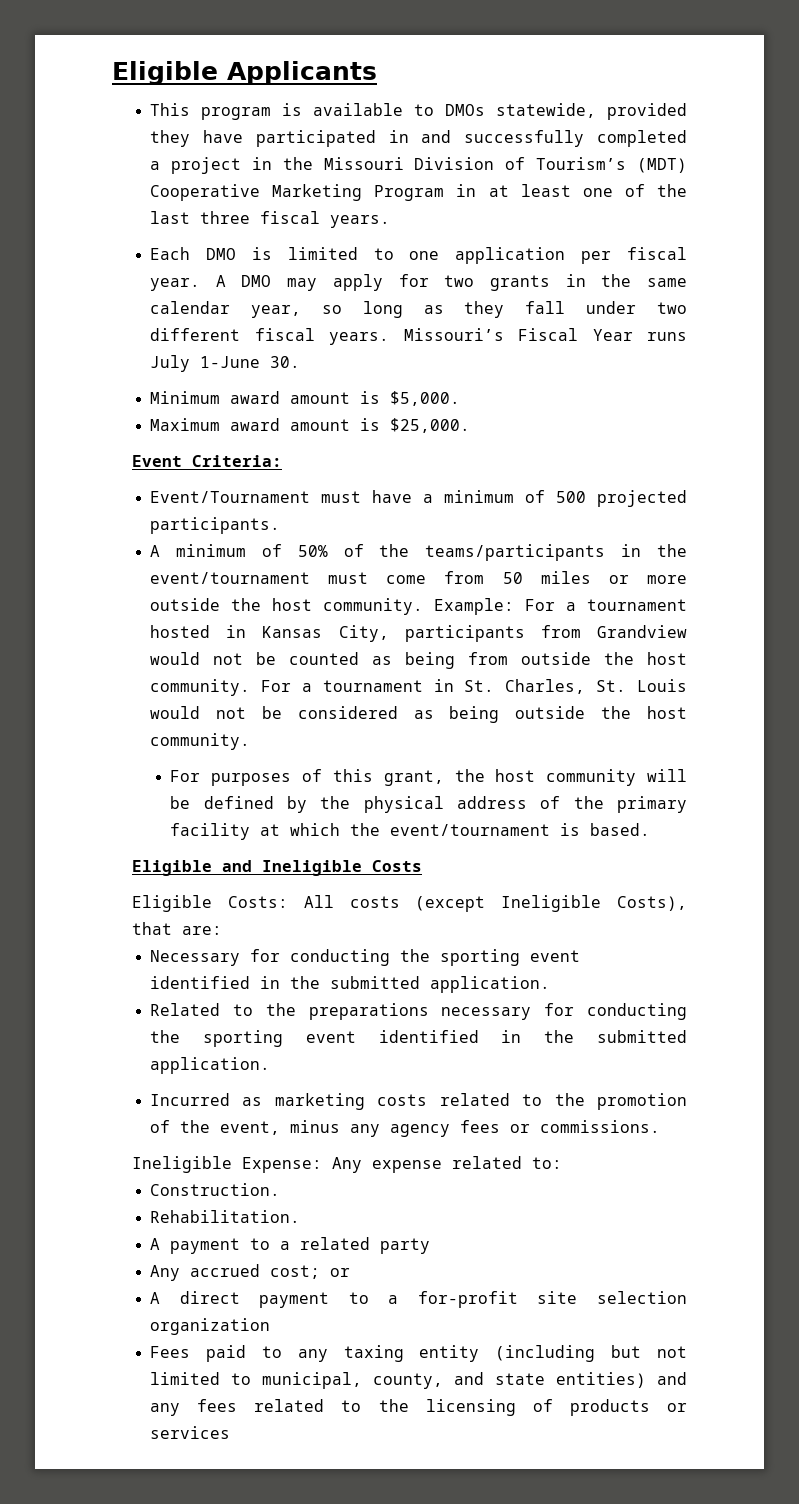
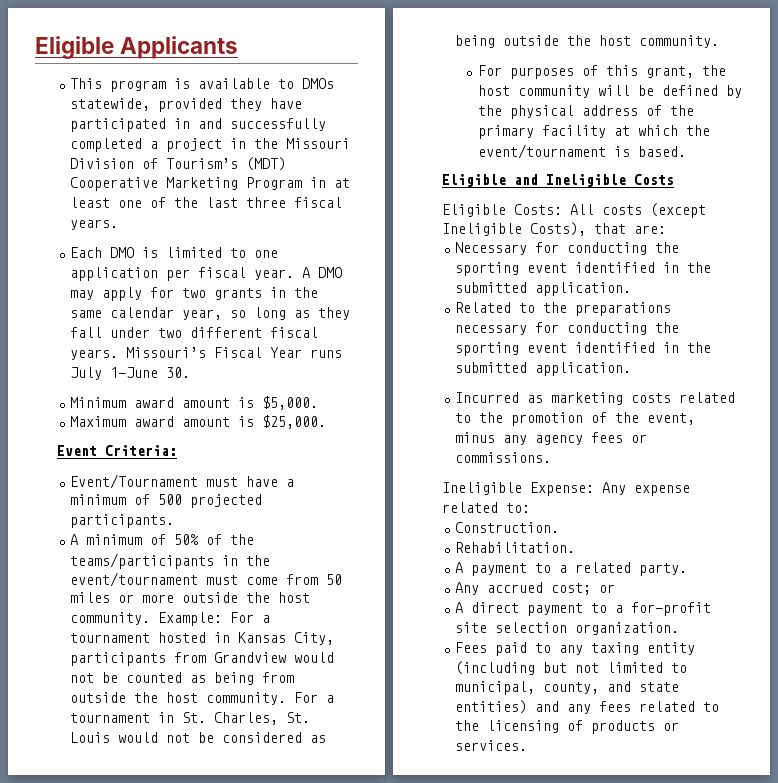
[380,1238,431,1254] party -> [639,563,688,576] party.
[150,1318,271,1335] organization -> [575,622,680,635] organization.
[150,1426,231,1439] services -> [455,740,528,751] services.

